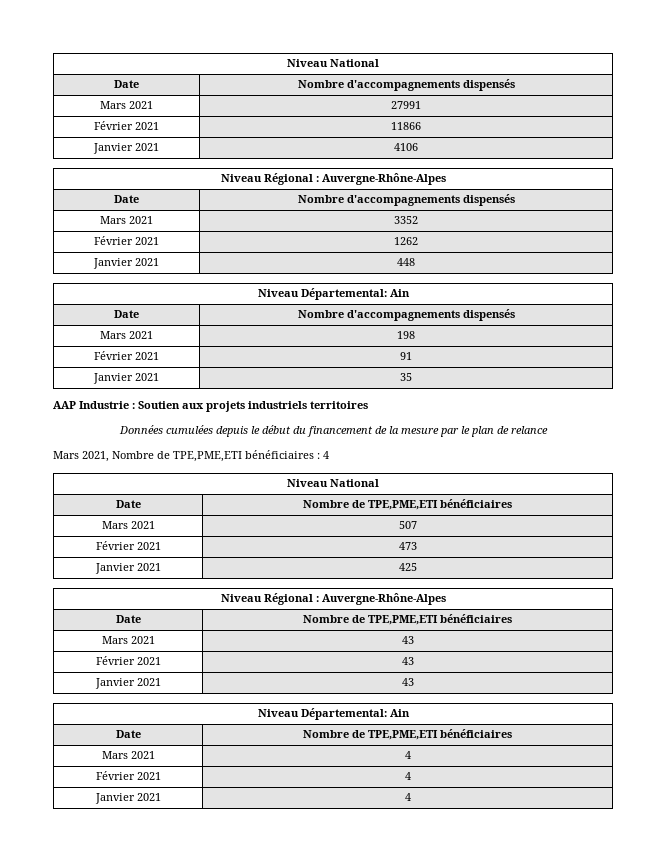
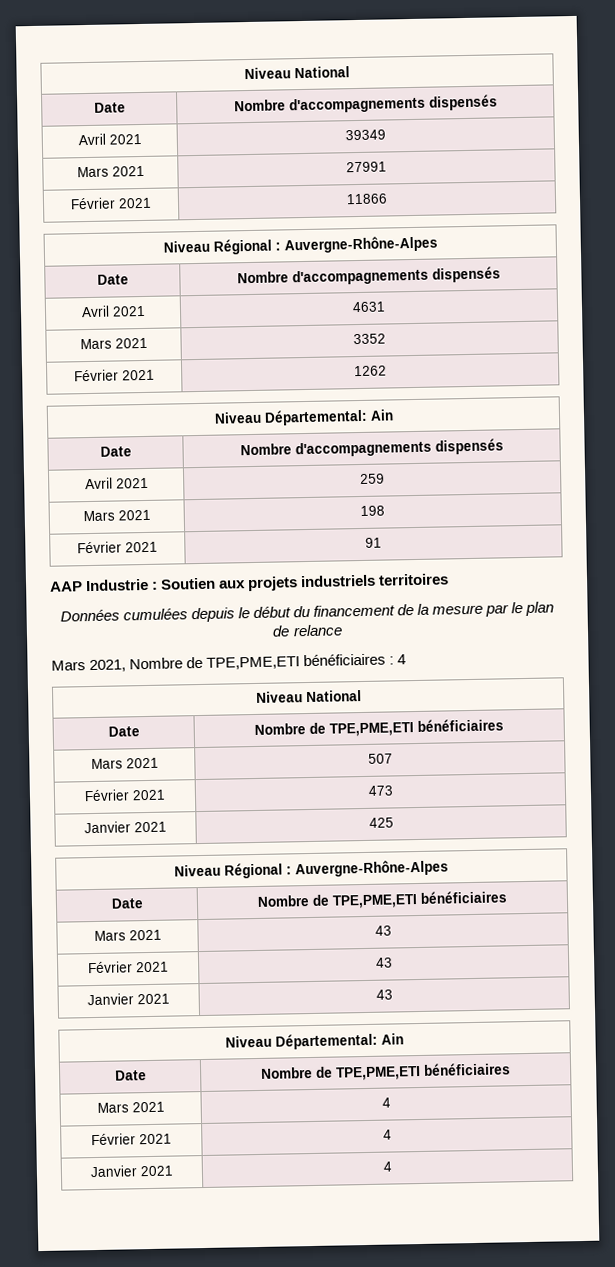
(515, 85) none -> [77,133,142,146] [345,129,386,141] // Avril 2021 | 39349
[93,143,159,154] [394,143,418,151] // Janvier 2021 | 4106 -> (388, 199) none
(515, 200) none -> [80,305,146,318] [352,301,386,313] // Avril 2021 | 4631
[93,258,159,269] [397,258,415,266] // Janvier 2021 | 448 -> (387, 371) none
(515, 315) none -> [84,477,149,490] [360,473,385,484] // Avril 2021 | 259
[93,373,159,384] [400,373,412,381] // Janvier 2021 | 35 -> (382, 542) none

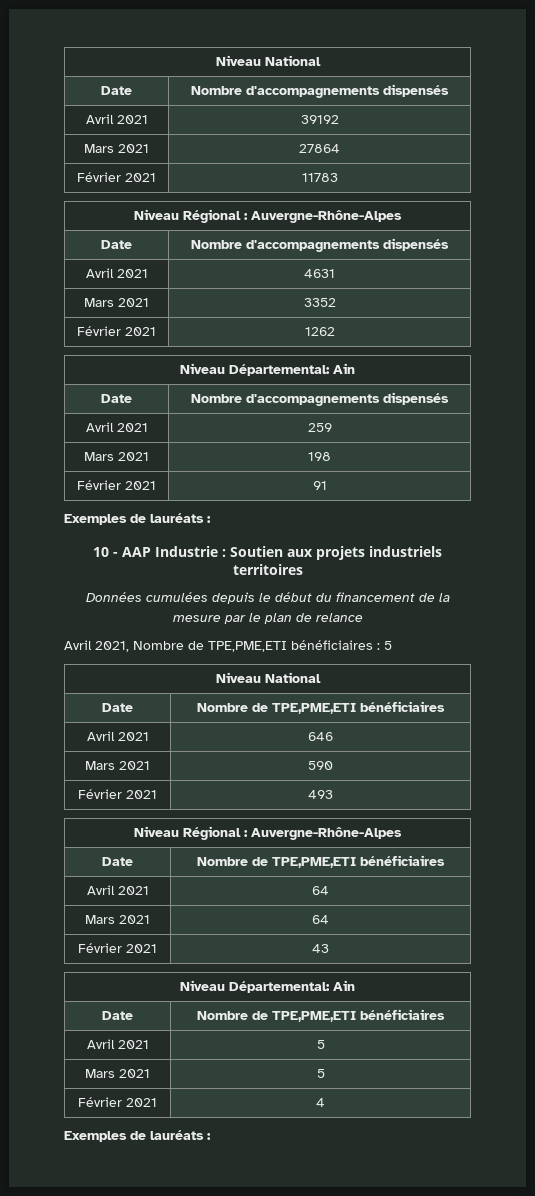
[345,129,386,141] [76,165,145,178] [346,161,387,173] [70,197,152,210] [346,193,388,205] 39349 // Mars 2021 | 27991 // Février 2021 | 11866 -> [300,115,339,124] [84,144,149,153] [299,144,340,153] [77,172,156,182] [301,173,338,182] 39192 // Mars 2021 | 27864 // Février 2021 | 11783
(382, 542) none -> [64,513,211,525] [93,547,118,557] Exemples de lauréats : // 10 -
[51,660,86,671] Mars -> [64,640,92,650] Avril
[397,654,407,665] 4 -> [384,641,392,650] 5
[90,757,159,770] [367,753,393,764] [84,789,166,802] [367,785,394,796] [84,821,167,834] [368,817,394,828] // Mars 2021 | 507 // Février 2021 | 473 // Janvier 2021 | 425 -> [86,731,149,741] [308,732,333,741] [85,761,150,770] [308,761,333,770] [78,789,157,799] [308,790,333,799] // Avril 2021 | 646 // Mars 2021 | 590 // Février 2021 | 493
[93,929,162,942] [374,925,392,936] // Mars 2021 | 43 -> [86,885,149,895] [312,886,329,895] [85,915,150,924] [312,915,329,924] // Avril 2021 | 64 // Mars 2021 | 64
[87,993,170,1006] [375,989,393,1000] // Janvier 2021 | 43 -> (329, 948) none
[96,1101,165,1113] [381,1097,391,1108] // Mars 2021 | 4 -> [86,1039,149,1049] [316,1040,325,1049] [85,1069,150,1078] [316,1069,325,1078] // Avril 2021 | 5 // Mars 2021 | 5
[90,1165,174,1178] [382,1161,392,1172] // Janvier 2021 | 4 -> [64,1130,211,1142] // Exemples de lauréats :

